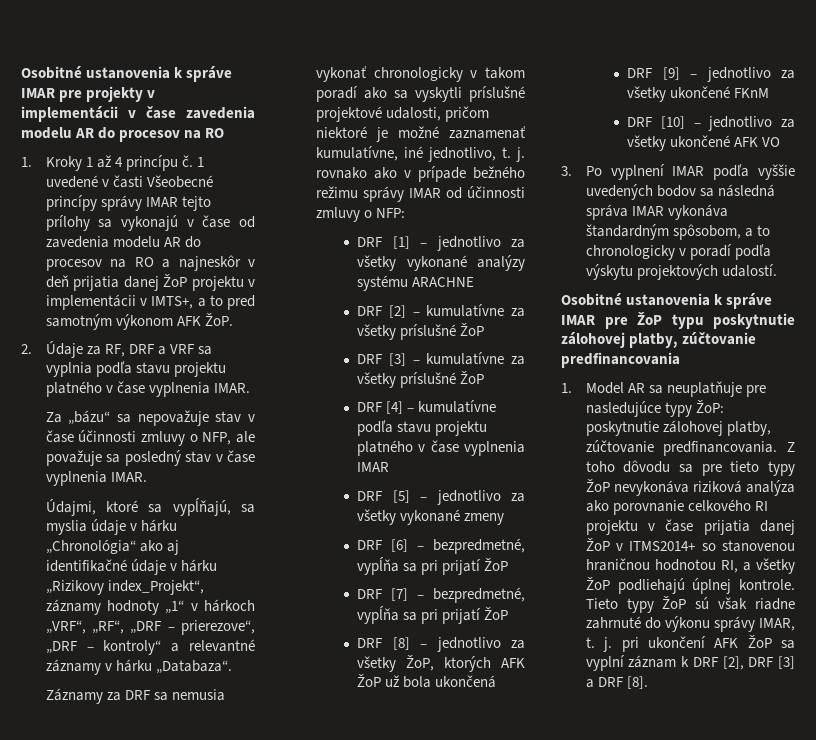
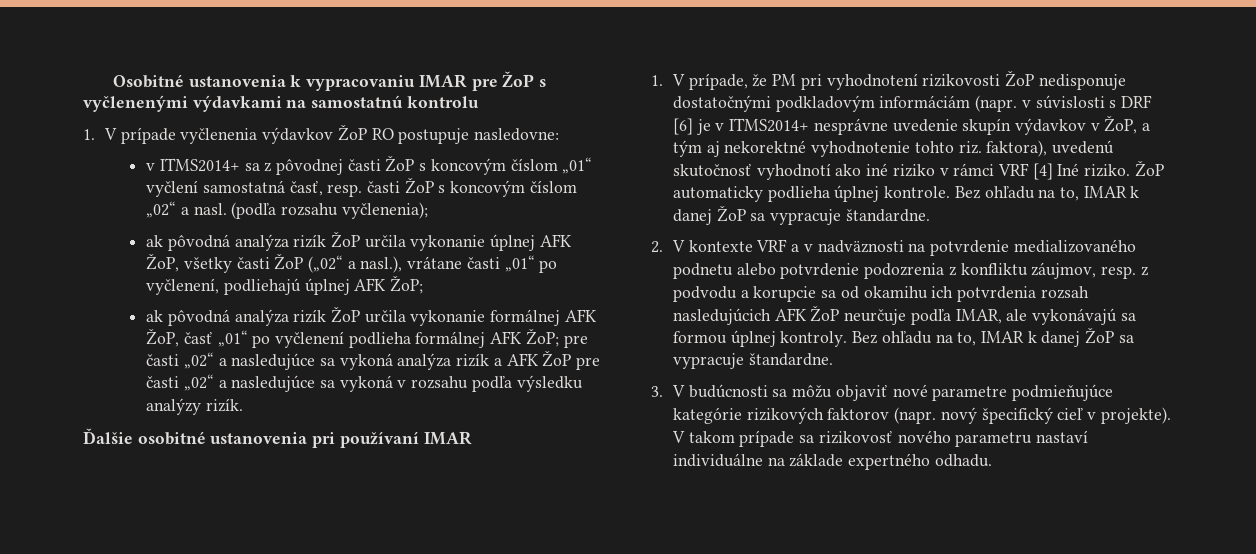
[21,66,233,82] [21,86,156,102] [21,106,255,122] [21,127,225,142] [21,155,205,171] [45,175,213,188] [45,195,211,211] [45,215,255,231] [45,236,201,248] [45,255,256,271] [45,274,256,291] [45,294,255,310] [45,313,233,330] [21,341,213,358] [45,361,226,377] [45,381,250,397] [45,410,255,426] [45,430,255,446] [45,450,256,466] [45,471,147,486] [45,498,255,516] [45,519,177,535] [45,539,179,555] [45,559,217,575] [45,580,204,595] [45,599,255,615] [45,620,255,635] [45,639,255,655] [45,659,232,675] [45,688,225,704] [315,66,525,82] [315,86,525,102] [315,106,489,122] [315,126,525,142] [315,146,525,162] [315,166,525,182] [315,186,525,202] [315,207,405,222] [357,236,525,251] [357,255,525,271] [357,275,475,291] [357,304,525,318] [357,323,485,340] [357,352,525,366] [357,371,485,388] [357,400,497,414] [357,420,488,436] [357,440,525,456] [357,462,390,472] [357,490,525,505] [357,509,505,525] [357,538,525,554] [357,557,509,575] [357,587,525,603] [357,606,509,624] [357,637,525,652] [357,655,525,672] [357,674,497,688] [627,67,795,82] [627,86,770,102] [627,116,795,131] [627,135,781,151] [561,164,795,180] [585,184,775,200] [585,204,728,220] [585,224,770,240] [585,244,771,260] [585,264,777,280] [561,293,773,309] [561,312,795,329] [561,332,757,348] [561,352,680,368] [561,381,766,397] [585,400,724,417] [585,420,771,436] [585,440,795,456] [585,460,795,476] [585,479,795,496] [585,499,768,515] [585,519,795,535] [585,538,795,552] [585,558,795,574] [585,577,795,594] [585,596,795,613] [585,616,795,632] [585,635,795,652] [585,655,795,671] [585,676,648,689] Osobitné ustanovenia k správe IMAR pre projekty v implementácii v čase zavedenia modelu AR do procesov na RO // 1. Kroky 1 až 4 princípu č. 1 uvedené v časti Všeobecné princípy správy IMAR tejto prílohy sa vykonajú v čase od zavedenia modelu AR do procesov na RO a najneskôr v deň prijatia danej ŽoP projektu v implementácii v IMTS+, a to pred samotným výkonom AFK ŽoP. // 2. Údaje za RF, DRF a VRF sa vyplnia podľa stavu projektu platného v čase vyplnenia IMAR. // Za „bázu“ sa nepovažuje stav v čase účinnosti zmluvy o NFP, ale považuje sa posledný stav v čase vyplnenia IMAR. // Údajmi, ktoré sa vypĺňajú, sa myslia údaje v hárku „Chronológia“ ako aj identifikačné údaje v hárku „Rizikovy index_Projekt“, záznamy hodnoty „1“ v hárkoch „VRF“, „RF“, „DRF – prierezove“, „DRF – kontroly“ a relevantné záznamy v hárku „Databaza“. // Záznamy za DRF sa nemusia vykonať chronologicky v takom poradí ako sa vyskytli príslušné projektové udalosti, pričom niektoré je možné zaznamenať kumulatívne, iné jednotlivo, t. j. rovnako ako v prípade bežného režimu správy IMAR od účinnosti zmluvy o NFP: // DRF [1] – jednotlivo za všetky vykonané analýzy systému ARACHNE // DRF [2] – kumulatívne za všetky príslušné ŽoP // DRF [3] – kumulatívne za všetky príslušné ŽoP // DRF [4] – kumulatívne podľa stavu projektu platného v čase vyplnenia IMAR // DRF [5] – jednotlivo za všetky vykonané zmeny // DRF [6] – bezpredmetné, vypĺňa sa pri prijatí ŽoP // DRF [7] – bezpredmetné, vypĺňa sa pri prijatí ŽoP // DRF [8] – jednotlivo za všetky ŽoP, ktorých AFK ŽoP už bola ukončená // DRF [9] – jednotlivo za všetky ukončené FKnM // DRF [10] – jednotlivo za všetky ukončené AFK VO // 3. Po vyplnení IMAR podľa vyššie uvedených bodov sa následná správa IMAR vykonáva štandardným spôsobom, a to chronologicky v poradí podľa výskytu projektových udalostí. // Osobitné ustanovenia k správe IMAR pre ŽoP typu poskytnutie zálohovej platby, zúčtovanie predfinancovania // 1. Model AR sa neuplatňuje pre nasledujúce typy ŽoP: poskytnutie zálohovej platby, zúčtovanie predfinancovania. Z toho dôvodu sa pre tieto typy ŽoP nevykonáva riziková analýza ako porovnanie celkového RI projektu v čase prijatia danej ŽoP v ITMS2014+ so stanovenou hraničnou hodnotou RI, a všetky ŽoP podliehajú úplnej kontrole. Tieto typy ŽoP sú však riadne zahrnuté do výkonu správy IMAR, t. j. pri ukončení AFK ŽoP sa vyplní záznam k DRF [2], DRF [3] a DRF [8]. -> [112,71,546,91] [83,95,479,112] [83,125,560,144] [146,156,593,175] [146,178,577,197] [146,201,428,219] [146,232,572,251] [146,254,558,273] [146,276,424,295] [146,307,597,326] [146,329,588,348] [146,351,601,370] [146,374,583,392] [146,398,243,415] [83,428,472,448] [651,71,1126,90] [672,95,1153,112] [672,116,1151,135] [672,140,1115,157] [672,161,1164,180] [672,185,1140,202] [672,206,930,225] [651,239,1136,256] [672,262,1149,279] [672,286,1089,302] [672,306,1136,325] [672,328,1134,347] [672,353,833,369] [651,384,1114,401] [672,407,1171,424] [671,430,1089,447] [672,453,992,470] Osobitné ustanovenia k vypracovaniu IMAR pre ŽoP s vyčlenenými výdavkami na samostatnú kontrolu // 1. V prípade vyčlenenia výdavkov ŽoP RO postupuje nasledovne: // v ITMS2014+ sa z pôvodnej časti ŽoP s koncovým číslom „01“ vyčlení samostatná časť, resp. časti ŽoP s koncovým číslom „02“ a nasl. (podľa rozsahu vyčlenenia); // ak pôvodná analýza rizík ŽoP určila vykonanie úplnej AFK ŽoP, všetky časti ŽoP („02“ a nasl.), vrátane časti „01“ po vyčlenení, podliehajú úplnej AFK ŽoP; // ak pôvodná analýza rizík ŽoP určila vykonanie formálnej AFK ŽoP, časť „01“ po vyčlenení podlieha formálnej AFK ŽoP; pre časti „02“ a nasledujúce sa vykoná analýza rizík a AFK ŽoP pre časti „02“ a nasledujúce sa vykoná v rozsahu podľa výsledku analýzy rizík. // Ďalšie osobitné ustanovenia pri používaní IMAR // 1. V prípade, že PM pri vyhodnotení rizikovosti ŽoP nedisponuje dostatočnými podkladovým informáciám (napr. v súvislosti s DRF [6] je v ITMS2014+ nesprávne uvedenie skupín výdavkov v ŽoP, a tým aj nekorektné vyhodnotenie tohto riz. faktora), uvedenú skutočnosť vyhodnotí ako iné riziko v rámci VRF [4] Iné riziko. ŽoP automaticky podlieha úplnej kontrole. Bez ohľadu na to, IMAR k danej ŽoP sa vypracuje štandardne. // 2. V kontexte VRF a v nadväznosti na potvrdenie medializovaného podnetu alebo potvrdenie podozrenia z konfliktu záujmov, resp. z podvodu a korupcie sa od okamihu ich potvrdenia rozsah nasledujúcich AFK ŽoP neurčuje podľa IMAR, ale vykonávajú sa formou úplnej kontroly. Bez ohľadu na to, IMAR k danej ŽoP sa vypracuje štandardne. // 3. V budúcnosti sa môžu objaviť nové parametre podmieňujúce kategórie rizikových faktorov (napr. nový špecifický cieľ v projekte). V takom prípade sa rizikovosť nového parametru nastaví individuálne na základe expertného odhadu.

